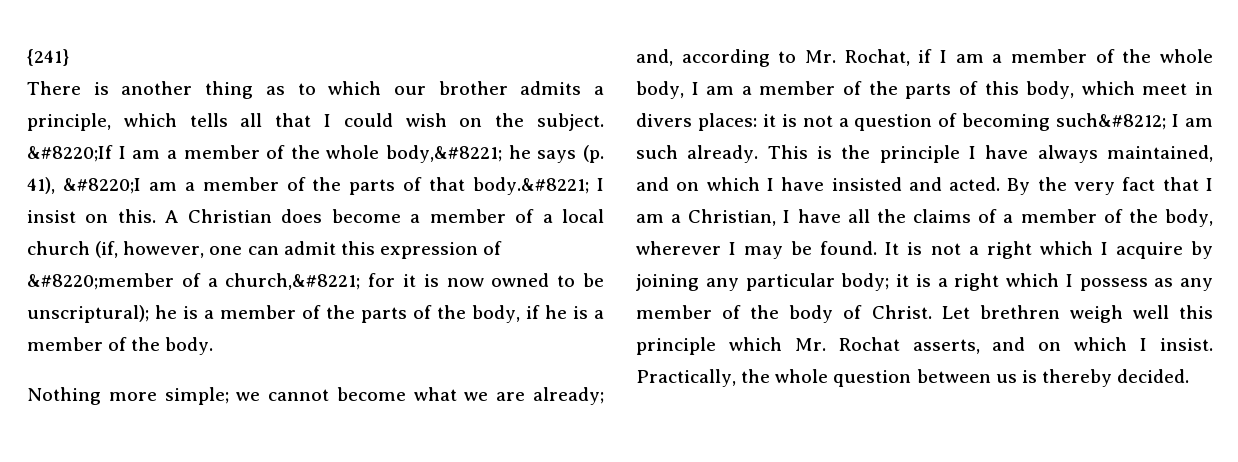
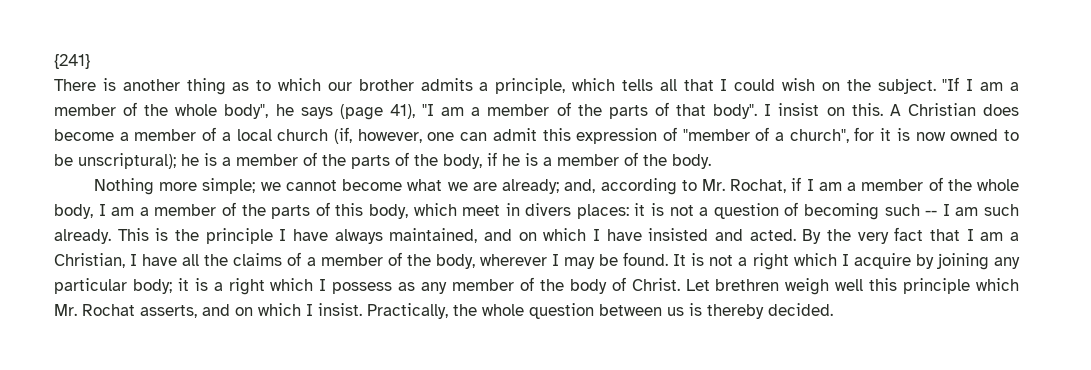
[27,145,503,163] &#8220;If I am a member of the whole body,&#8221; -> [942,77,1020,91] [54,102,269,119] "If I am a member of the whole body",
[582,145,604,163] [27,177,141,194] (p. 41), &#8220;I -> [339,104,435,120] (page 41), "I
[473,177,590,195] body.&#8221; -> [713,104,758,119] body".
[27,273,361,290] &#8220;member of a church,&#8221; -> [682,127,849,143] "member of a church",
[1056,113,1167,130] such&#8212; -> [884,204,938,216] such --

